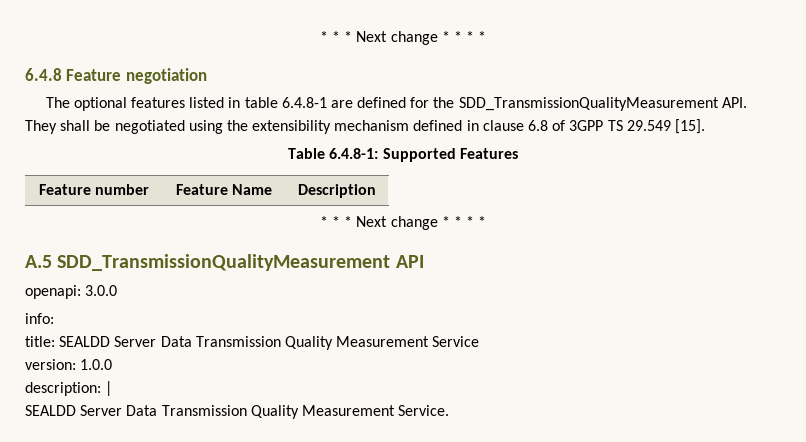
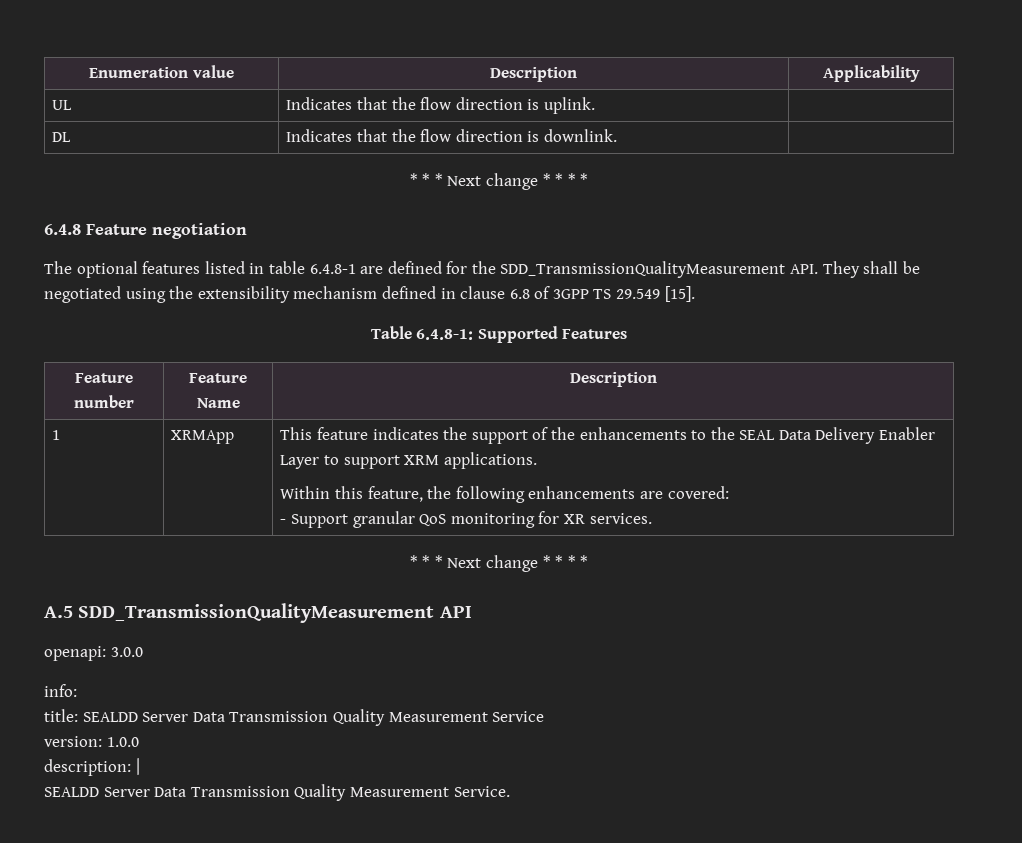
(319, 36) none -> [89,65,234,78] [490,67,577,82] [822,65,920,82] [52,100,73,110] [286,97,595,114] [52,132,72,142] [286,129,617,142] Enumeration value | Description | Applicability // UL | Indicates that the flow direction is uplink. | // DL | Indicates that the flow direction is downlink. | //
(376, 191) none -> [52,430,61,440] [171,430,235,444] [280,427,936,444] [280,452,537,469] [280,486,729,503] [280,511,652,528] // 1 | XRMApp | This feature indicates the support of the enhancements to the SEAL Data Delivery Enabler Layer to support XRM applications. // Within this feature, the following enhancements are covered: // - Support granular QoS monitoring for XR services.

